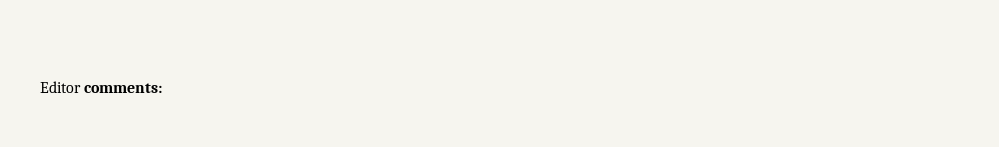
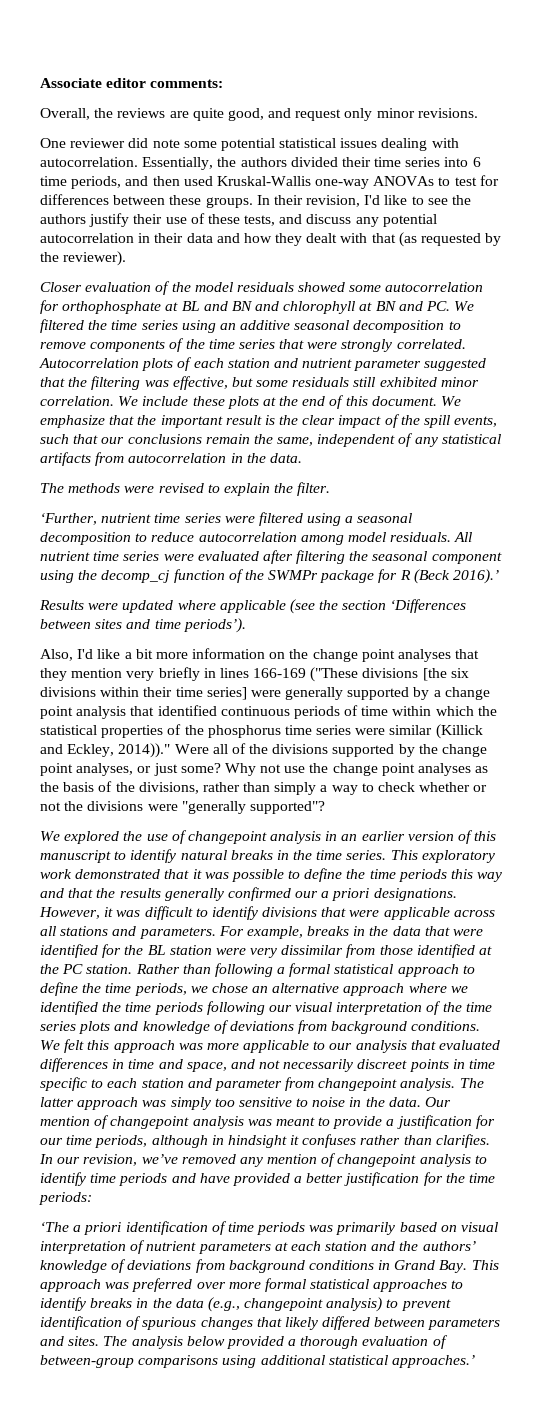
[40,81,81,93] Editor -> [40,78,147,88] Associate editor
(163, 88) none -> [40,108,478,121] [40,138,459,151] [40,157,481,170] [40,175,499,189] [40,194,472,208] [40,213,437,227] [40,232,502,247] [40,251,127,266] [40,281,484,295] [40,300,475,314] [40,319,461,333] [40,338,466,352] [39,357,487,371] [40,376,479,390] [40,395,462,409] [40,414,498,428] [40,433,501,447] [40,452,302,466] [40,482,331,496] [40,512,413,526] [40,532,473,545] [40,550,502,564] [40,569,500,584] [39,599,467,614] [40,618,246,633] [40,648,480,662] [40,667,469,682] [40,687,490,700] [40,705,497,719] [40,724,483,739] [40,743,488,758] [40,763,489,776] [40,781,488,795] [40,801,325,814] [40,830,497,844] [40,849,495,863] [40,868,503,882] [40,887,457,901] [39,906,495,920] [40,926,484,939] [40,944,493,958] [40,963,475,977] [40,982,468,996] [40,1001,492,1015] [40,1020,481,1034] [40,1039,501,1053] [40,1058,496,1072] [40,1077,484,1091] [40,1097,452,1110] [40,1115,495,1129] [40,1134,490,1148] [39,1153,487,1167] [40,1172,496,1186] [39,1192,92,1205] [40,1221,499,1235] [40,1240,476,1254] [40,1259,499,1273] [40,1278,464,1292] [40,1297,451,1312] [40,1316,501,1330] [40,1335,448,1349] [40,1355,475,1368] // Overall, the reviews are quite good, and request only minor revisions. // One reviewer did note some potential statistical issues dealing with autocorrelation. Essentially, the authors divided their time series into 6 time periods, and then used Kruskal-Wallis one-way ANOVAs to test for differences between these groups. In their revision, I'd like to see the authors justify their use of these tests, and discuss any potential autocorrelation in their data and how they dealt with that (as requested by the reviewer). // Closer evaluation of the model residuals showed some autocorrelation for orthophosphate at BL and BN and chlorophyll at BN and PC. We filtered the time series using an additive seasonal decomposition to remove components of the time series that were strongly correlated. Autocorrelation plots of each station and nutrient parameter suggested that the filtering was effective, but some residuals still exhibited minor correlation. We include these plots at the end of this document. We emphasize that the important result is the clear impact of the spill events, such that our conclusions remain the same, independent of any statistical artifacts from autocorrelation in the data. // The methods were revised to explain the filter. // ‘Further, nutrient time series were filtered using a seasonal decomposition to reduce autocorrelation among model residuals. All nutrient time series were evaluated after filtering the seasonal component using the decomp_cj function of the SWMPr package for R (Beck 2016).’ // Results were updated where applicable (see the section ‘Differences between sites and time periods’). // Also, I'd like a bit more information on the change point analyses that they mention very briefly in lines 166-169 ("These divisions [the six divisions within their time series] were generally supported by a change point analysis that identified continuous periods of time within which the statistical properties of the phosphorus time series were similar (Killick and Eckley, 2014))." Were all of the divisions supported by the change point analyses, or just some? Why not use the change point analyses as the basis of the divisions, rather than simply a way to check whether or not the divisions were "generally supported"? // We explored the use of changepoint analysis in an earlier version of this manuscript to identify natural breaks in the time series. This exploratory work demonstrated that it was possible to define the time periods this way and that the results generally confirmed our a priori designations. However, it was difficult to identify divisions that were applicable across all stations and parameters. For example, breaks in the data that were identified for the BL station were very dissimilar from those identified at the PC station. Rather than following a formal statistical approach to define the time periods, we chose an alternative approach where we identified the time periods following our visual interpretation of the time series plots and knowledge of deviations from background conditions. We felt this approach was more applicable to our analysis that evaluated differences in time and space, and not necessarily discreet points in time specific to each station and parameter from changepoint analysis. The latter approach was simply too sensitive to noise in the data. Our mention of changepoint analysis was meant to provide a justification for our time periods, although in hindsight it confuses rather than clarifies. In our revision, we’ve removed any mention of changepoint analysis to identify time periods and have provided a better justification for the time periods: // ‘The a priori identification of time periods was primarily based on visual interpretation of nutrient parameters at each station and the authors’ knowledge of deviations from background conditions in Grand Bay. This approach was preferred over more formal statistical approaches to identify breaks in the data (e.g., changepoint analysis) to prevent identification of spurious changes that likely differed between parameters and sites. The analysis below provided a thorough evaluation of between-group comparisons using additional statistical approaches.’

